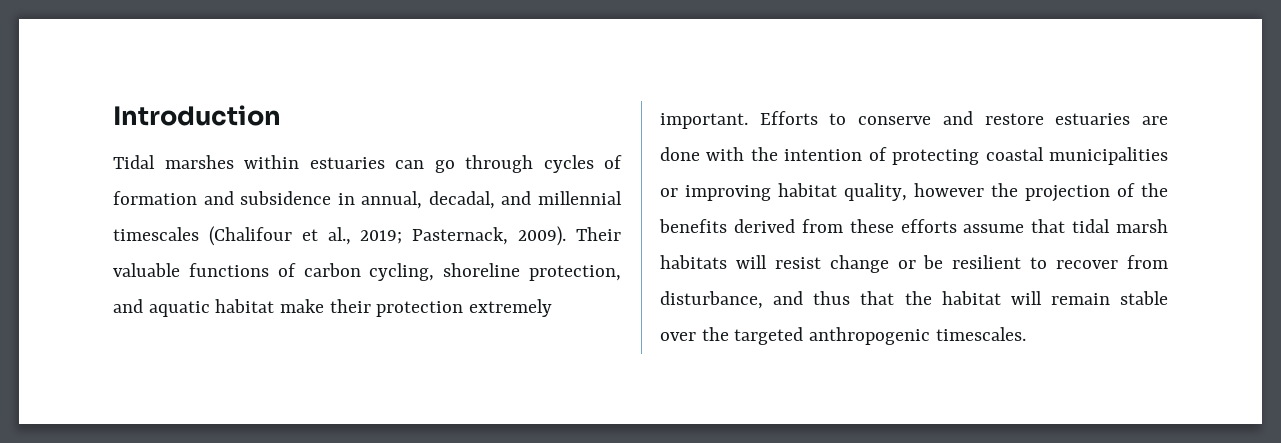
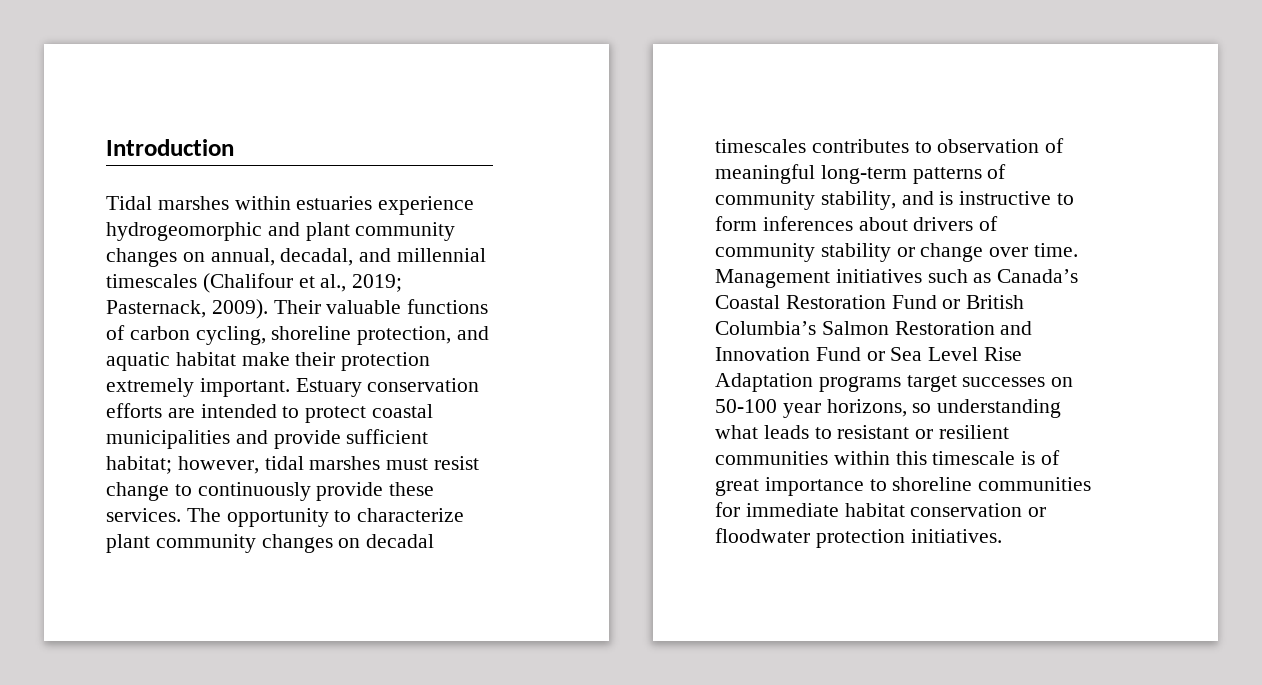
[395,155,622,173] [113,191,355,205] can go through cycles of formation and subsidence in -> [378,196,475,215] [106,222,456,241] [106,248,205,267] experience hydrogeomorphic and plant community changes on
[759,111,1168,125] [660,147,1168,165] [660,183,1168,202] [659,219,1168,233] [660,255,1168,273] [660,291,1168,309] [660,327,1026,345] Efforts to conserve and restore estuaries are done with the intention of protecting coastal municipalities or improving habitat quality, however the projection of the benefits derived from these efforts assume that tidal marsh habitats will resist change or be resilient to recover from disturbance, and thus that the habitat will remain stable over the targeted anthropogenic timescales. -> [295,378,480,397] [106,403,434,423] [106,429,429,449] [106,456,480,474] [106,482,435,501] [106,508,465,527] [106,534,435,553] [715,138,1065,153] [715,164,1007,184] [715,191,1075,210] [715,216,999,231] [715,243,1079,262] [715,269,1079,288] [715,295,1025,309] [715,321,1033,335] [715,347,1023,361] [715,373,1074,392] [715,399,1062,418] [715,425,1010,439] [715,450,1061,465] [715,477,1092,496] [715,502,1047,517] [715,528,1002,548] Estuary conservation efforts are intended to protect coastal municipalities and provide sufficient habitat; however, tidal marshes must resist change to continuously provide these services. The opportunity to characterize plant community changes on decadal timescales contributes to observation of meaningful long-term patterns of community stability, and is instructive to form inferences about drivers of community stability or change over time. Management initiatives such as Canada’s Coastal Restoration Fund or British Columbia’s Salmon Restoration and Innovation Fund or Sea Level Rise Adaptation programs target successes on 50-100 year horizons, so understanding what leads to resistant or resilient communities within this timescale is of great importance to shoreline communities for immediate habitat conservation or floodwater protection initiatives.

